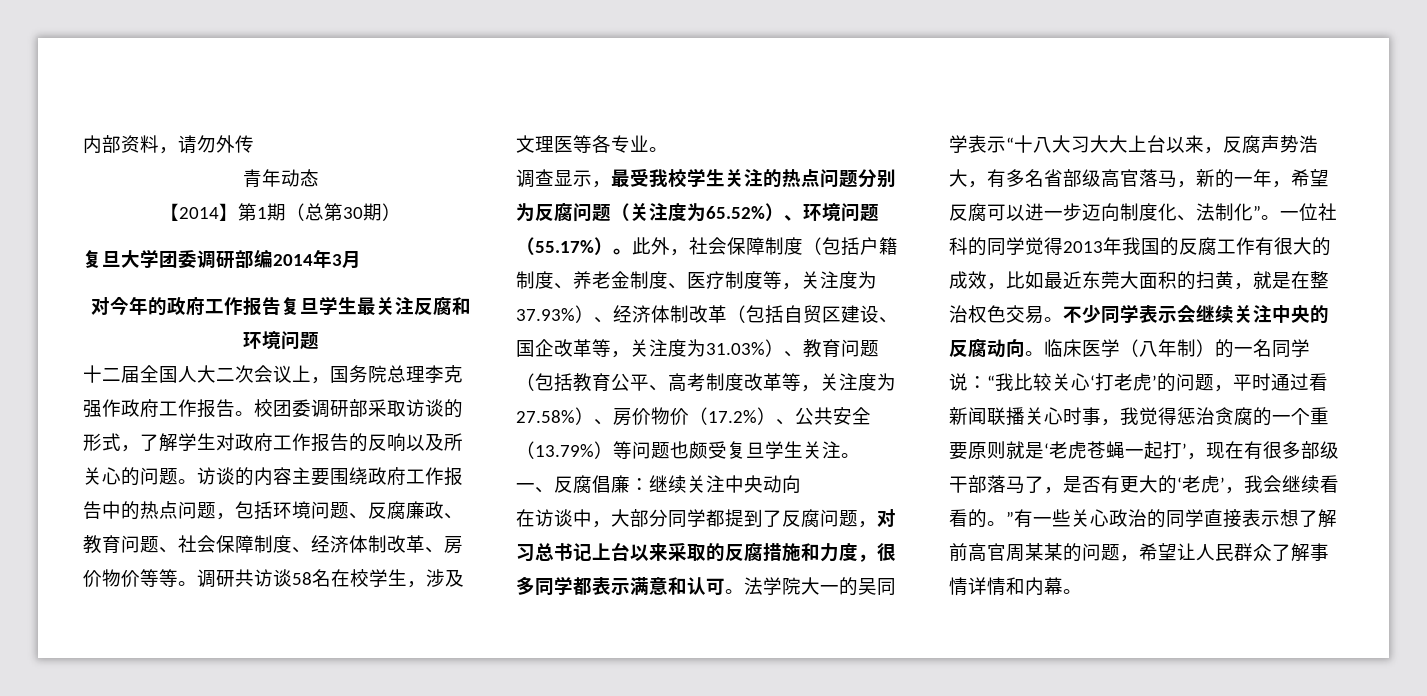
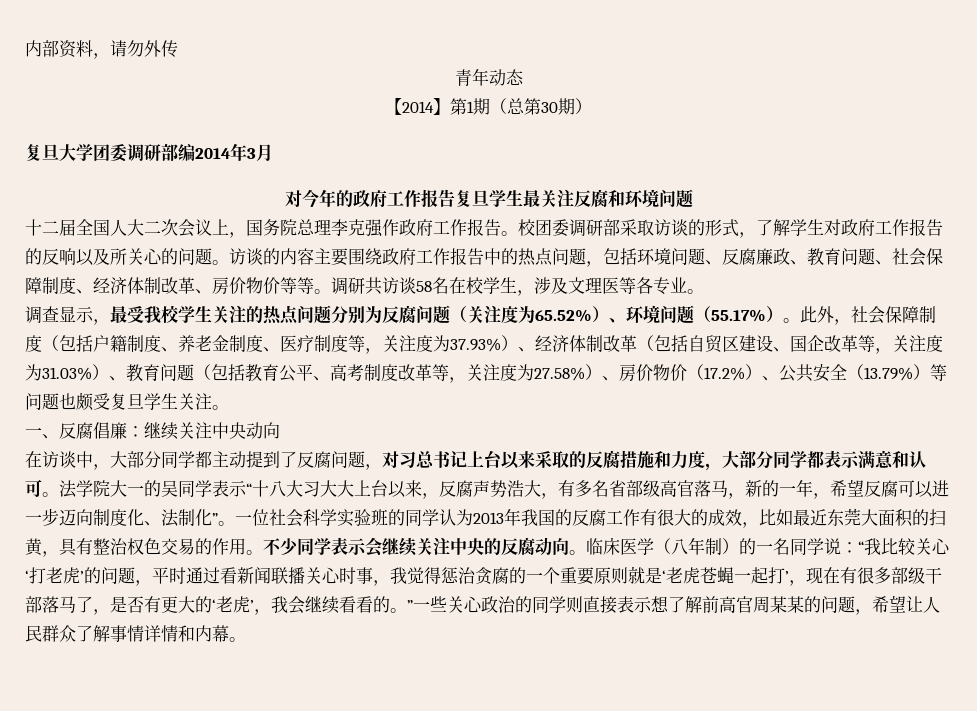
(725, 518) none -> [212,451,246,468] 主动
[877,543,896,561] [516,576,535,595] 很多 -> [722,451,773,469] 大部分
[949,237,1063,256] 科的同学觉得 -> [286,509,473,527] 会科学实验班的同学认为
[1253,271,1310,289] 就是在 -> [59,538,93,556] 具有
(1044, 315) none -> [195,538,246,555] 的作用
[1014,509,1033,528] 有 -> (413, 605) none
(1204, 518) none -> [566,596,583,613] 则

